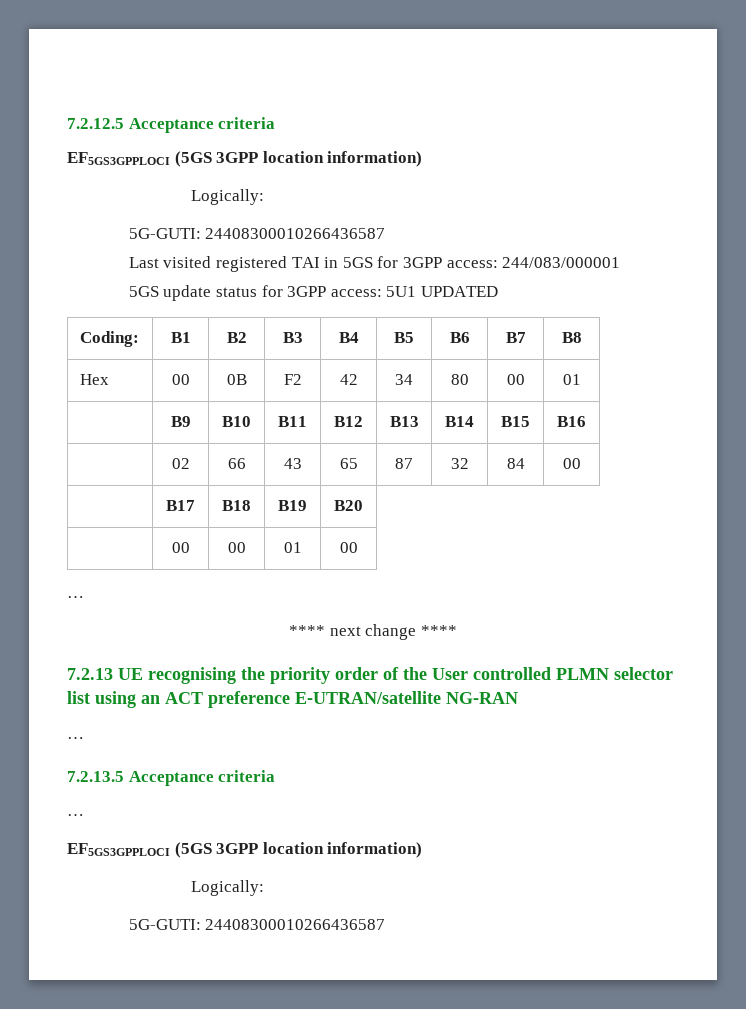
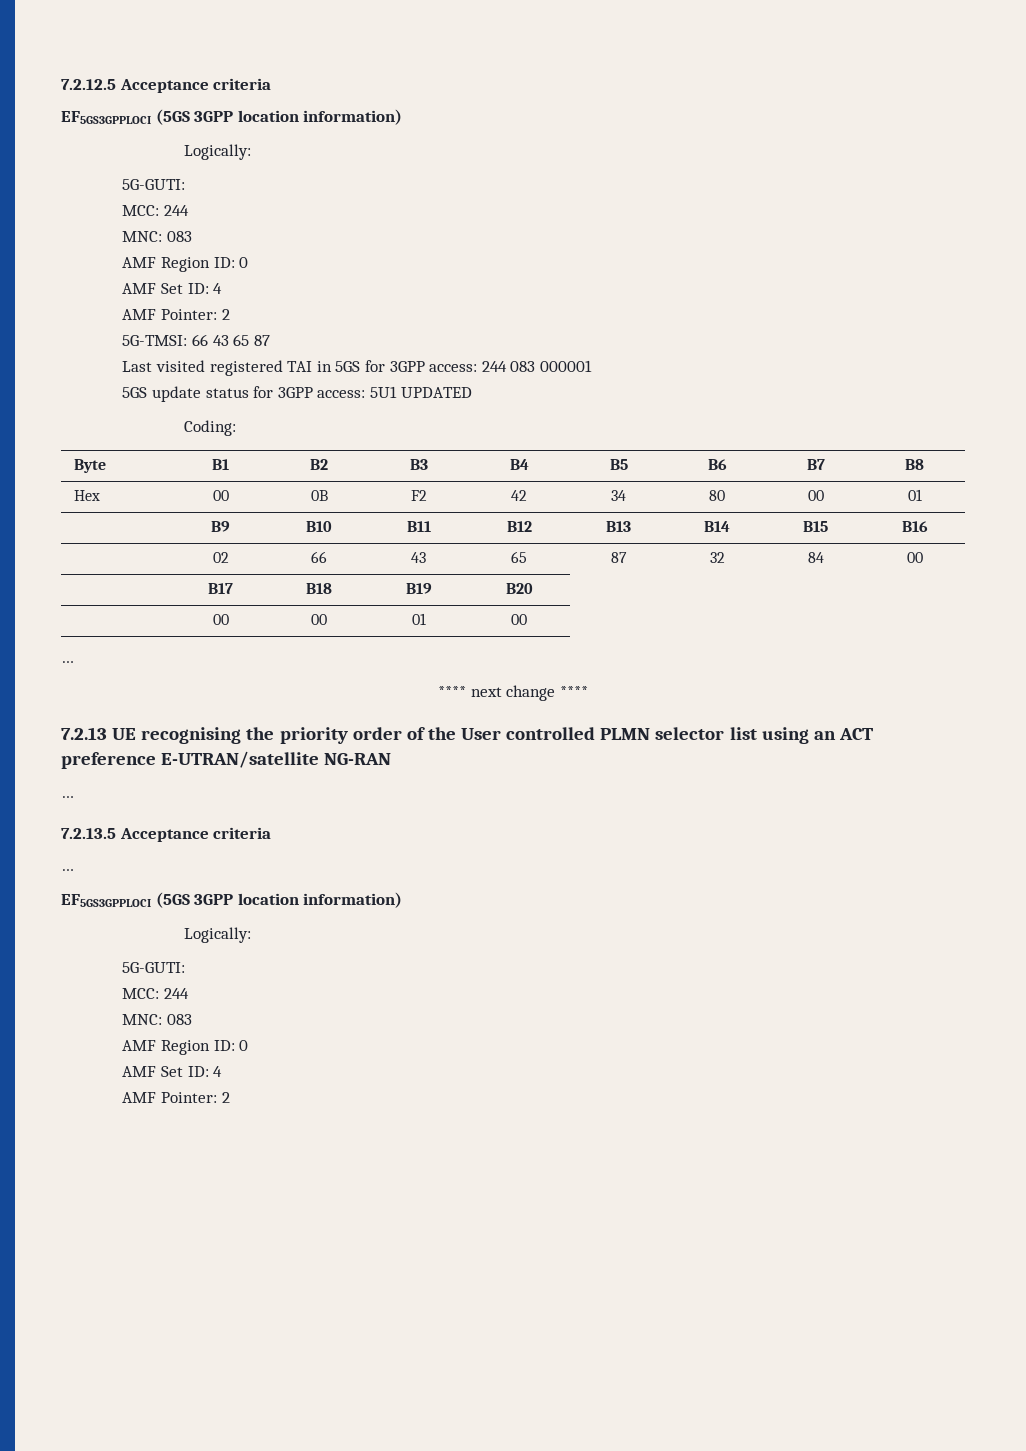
[205,228,386,239] 24408300010266436587 -> [122,205,190,216] [122,231,193,242] [122,257,249,272] [122,283,223,294] [122,309,230,320] [122,334,270,346] // MCC: 244 // MNC: 083 // AMF Region ID: 0 // AMF Set ID: 4 // AMF Pointer: 2 // 5G-TMSI: 66 43 65 87
[502,257,621,268] 244/083/000001 -> [481,360,592,372] 244 083 000001
[79,331,139,347] // Coding: -> [183,420,236,436] [73,459,106,473] // Coding: // Byte
[205,919,386,930] 24408300010266436587 -> [122,988,190,999] [122,1014,193,1025] [122,1040,249,1055] [122,1066,223,1077] [122,1092,230,1103] // MCC: 244 // MNC: 083 // AMF Region ID: 0 // AMF Set ID: 4 // AMF Pointer: 2

